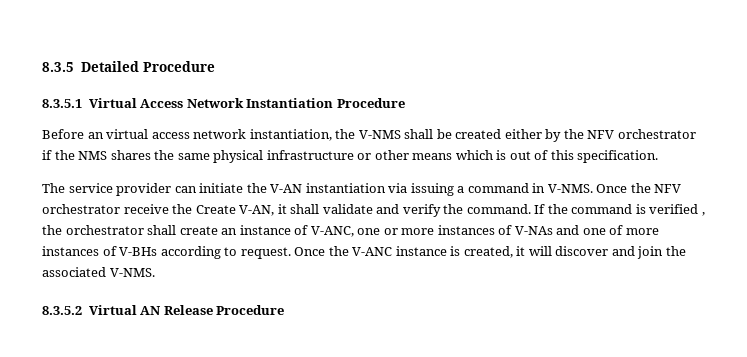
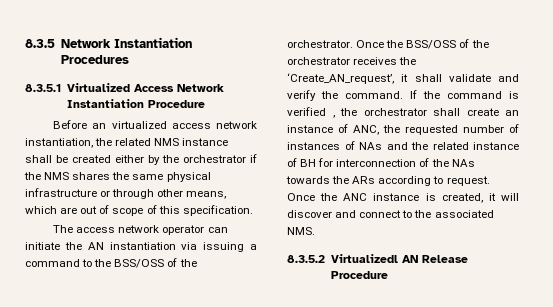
[80,61,215,72] Detailed Procedure -> [60,37,192,48] [60,55,129,64] Network Instantiation Procedures
[88,98,137,108] Virtual -> [66,83,130,92] Virtualized
[106,129,149,139] virtual -> [111,121,167,129] virtualized
[358,130,401,139] V-NMS -> [115,138,229,146] related NMS instance
[587,130,615,139] NFV -> (179, 159) none
[374,150,531,160] other means which is out -> [112,189,227,199] [25,205,144,216] through other means, which are out of scope
[68,183,172,196] service provider -> [76,225,205,235] access network operator
[270,184,303,193] V-AN -> [87,242,104,250] AN
[532,183,682,193] [42,204,275,216] in V-NMS. Once the NFV orchestrator receive the Create V-AN, -> [82,258,197,268] [287,39,489,49] [287,57,417,65] [287,73,394,84] to the BSS/OSS of the orchestrator. Once the BSS/OSS of the orchestrator receives the ‘Create_AN_request’,
[310,225,659,237] [42,246,158,256] V-ANC, one or more instances of V-NAs and one of more instances of V-BHs -> [353,124,519,135] [287,141,519,150] [287,158,475,167] [286,176,376,184] ANC, the requested number of instances of NAs and the related instance of BH for interconnection of the NAs towards the ARs
[352,247,393,256] V-ANC -> [343,193,368,201] ANC
[637,246,664,259] join -> [359,210,413,218] connect to
[109,268,155,277] V-NMS. -> [287,227,315,235] NMS.
[88,305,137,315] Virtual -> [330,254,398,263] Virtualizedl

